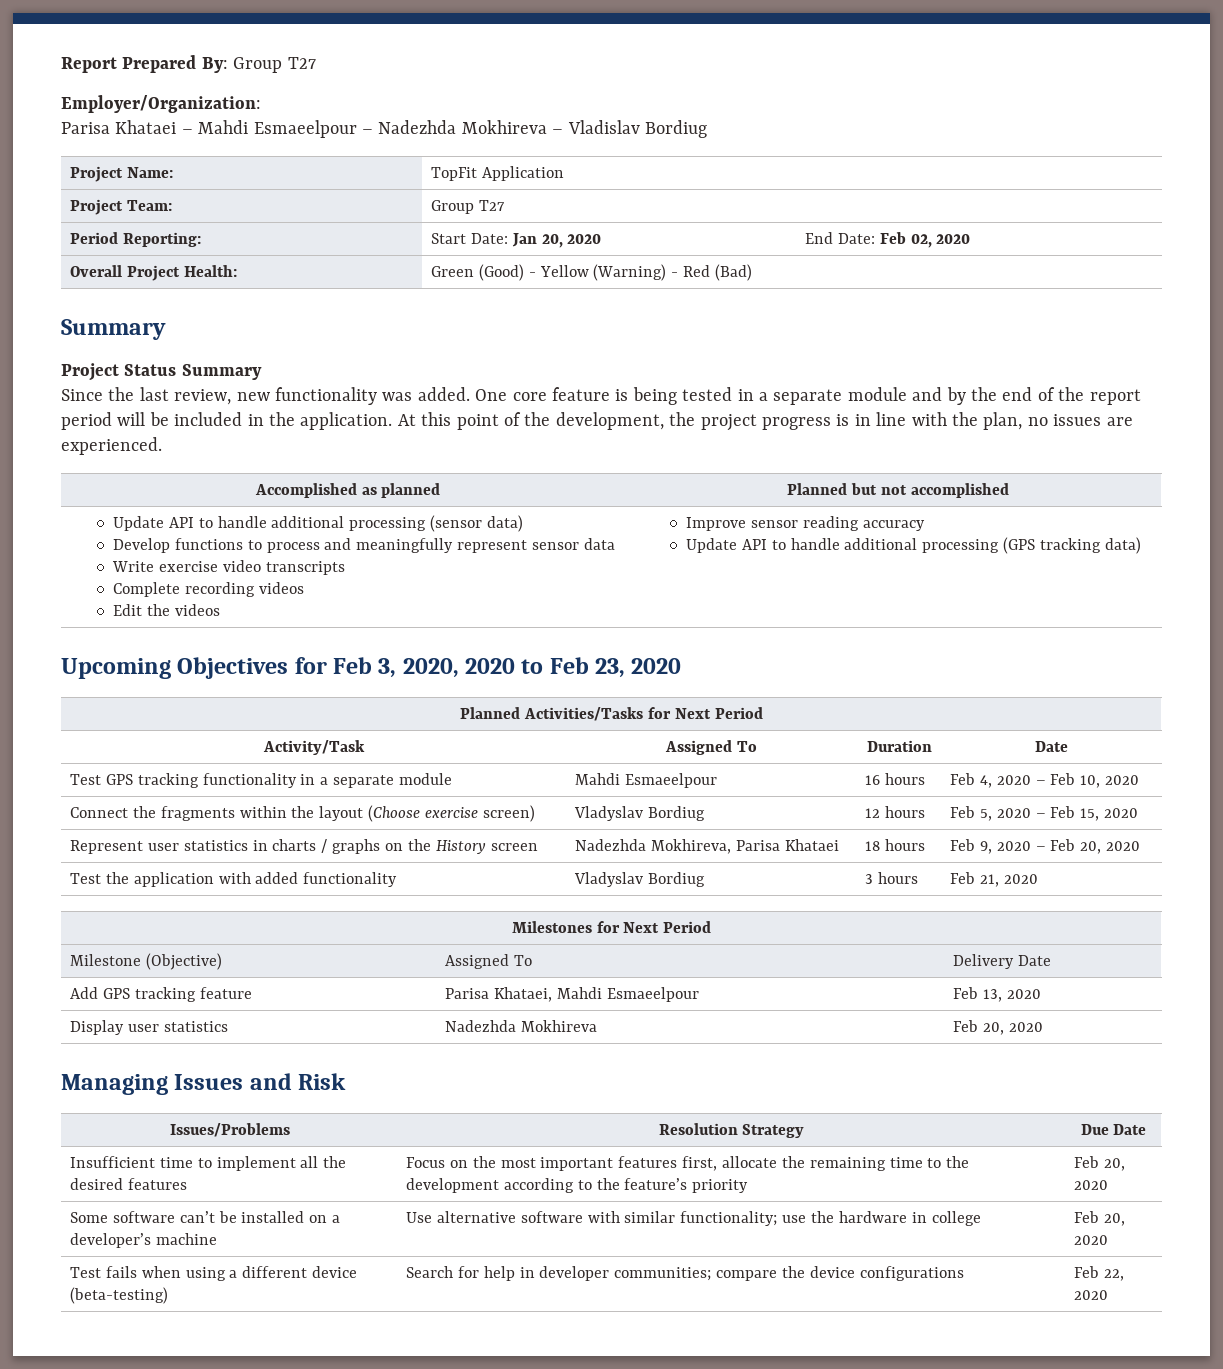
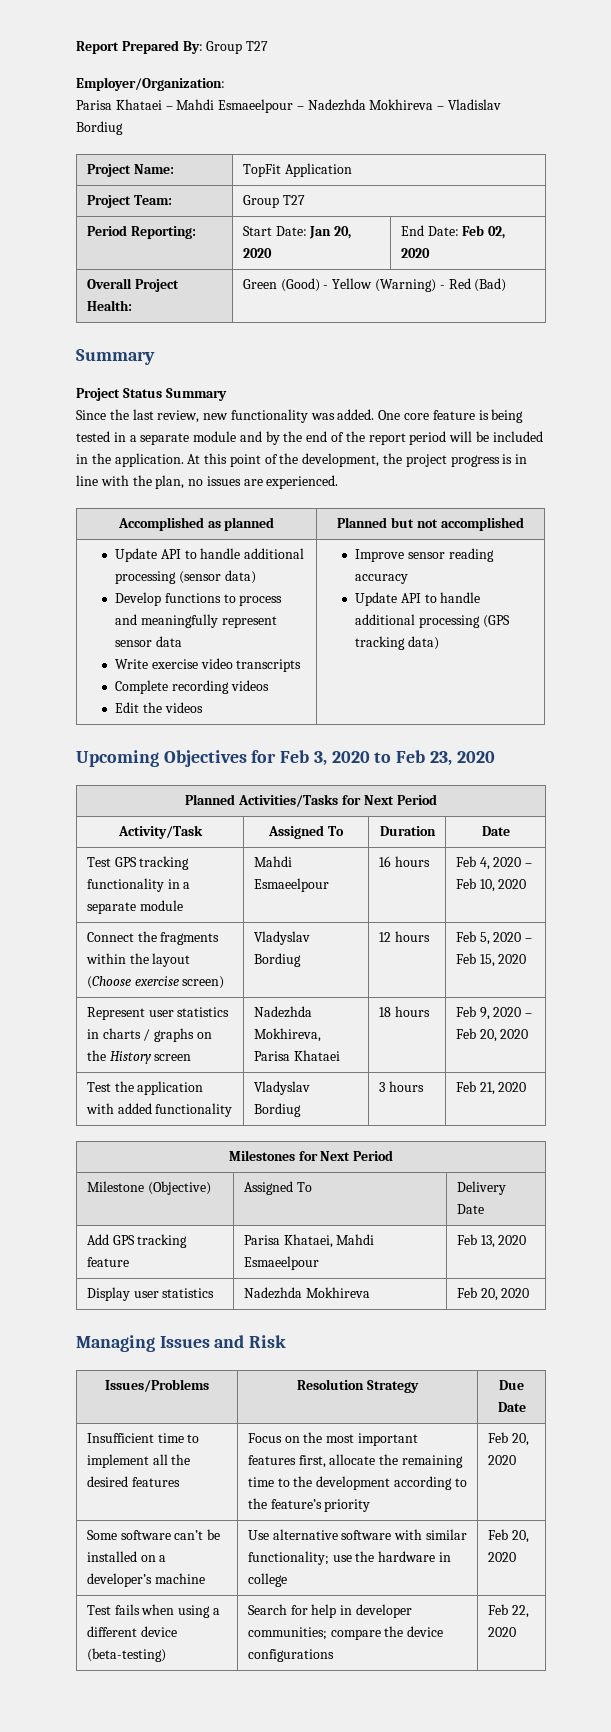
[402,658,459,678] 2020, -> (327, 758) none

